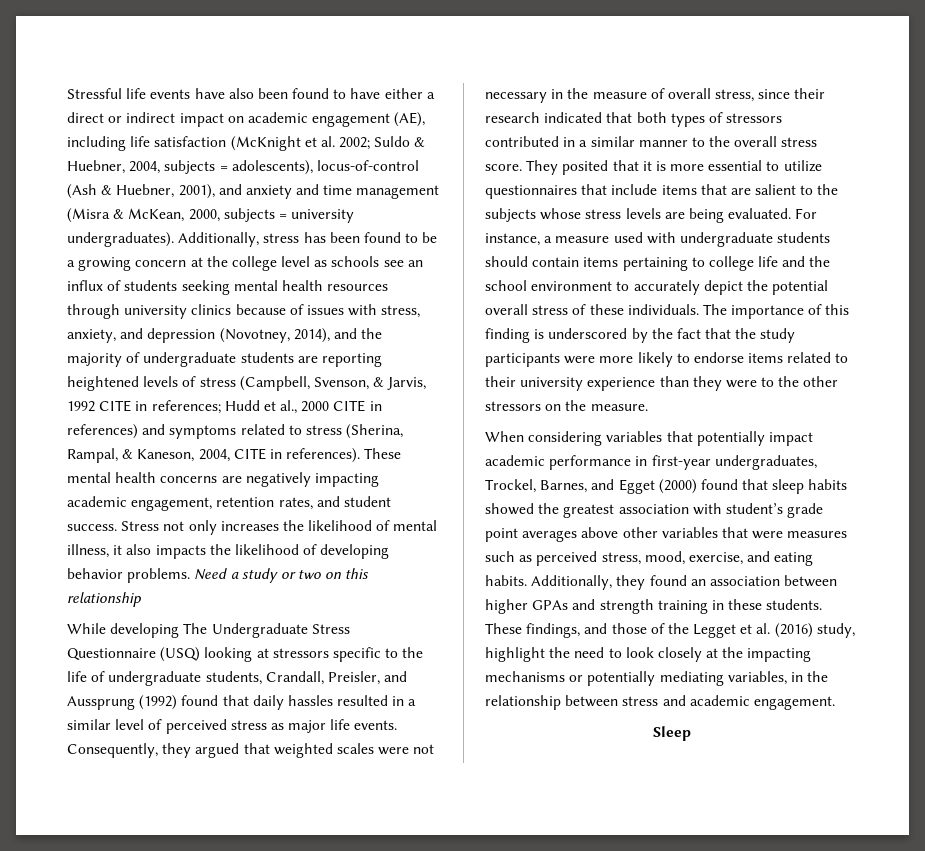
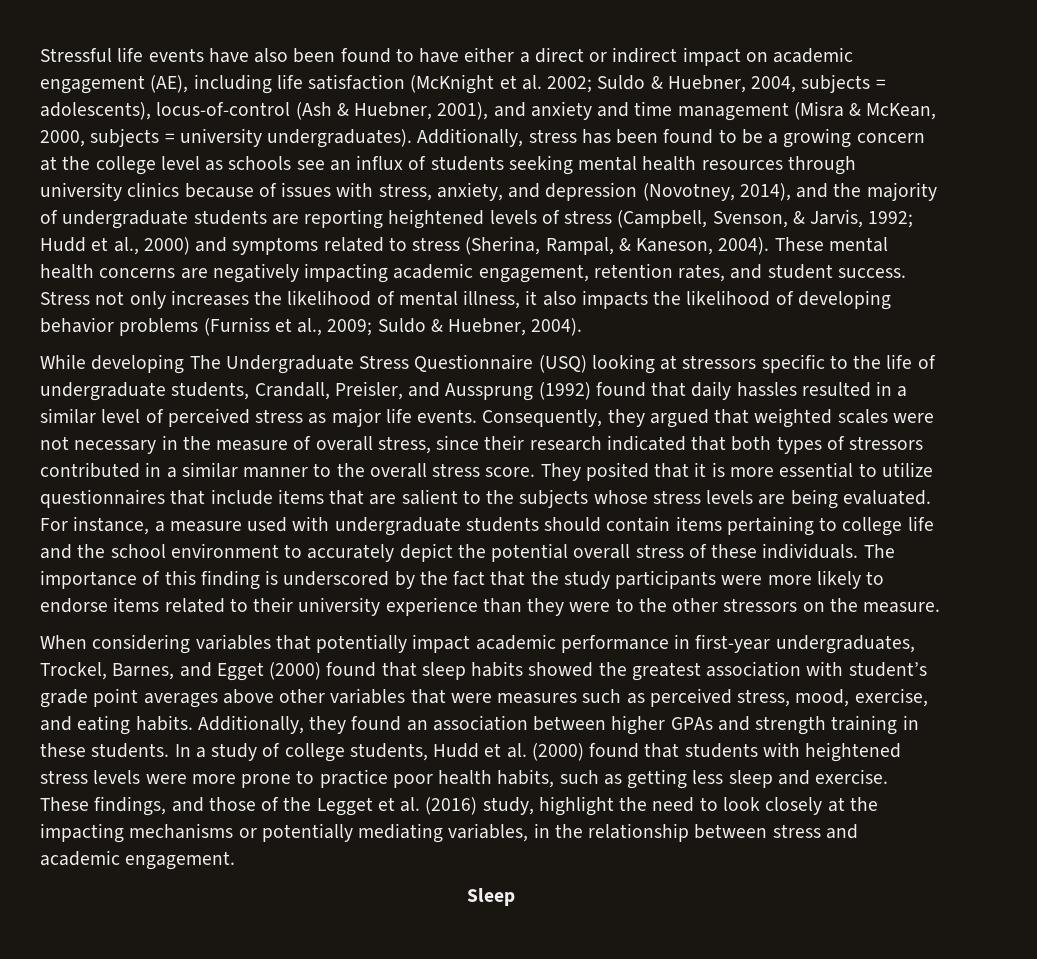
[67,400,382,414] [67,424,138,439] 1992 CITE in references; Hudd et al., 2000 CITE in references) -> [868,211,914,228] [40,237,190,255] 1992; Hudd et al., 2000)
[198,448,361,463] 2004, CITE in references). -> [718,237,770,255] 2004).
[127,568,370,583] [67,592,141,607] problems. Need a study or two on this relationship -> [119,317,583,336] problems (Furniss et al., 2009; Suldo & Huebner, 2004).
(823, 604) none -> [174,742,902,762] [40,769,889,789] In a study of college students, Hudd et al. (2000) found that students with heightened stress levels were more prone to practice poor health habits, such as getting less sleep and exercise.

